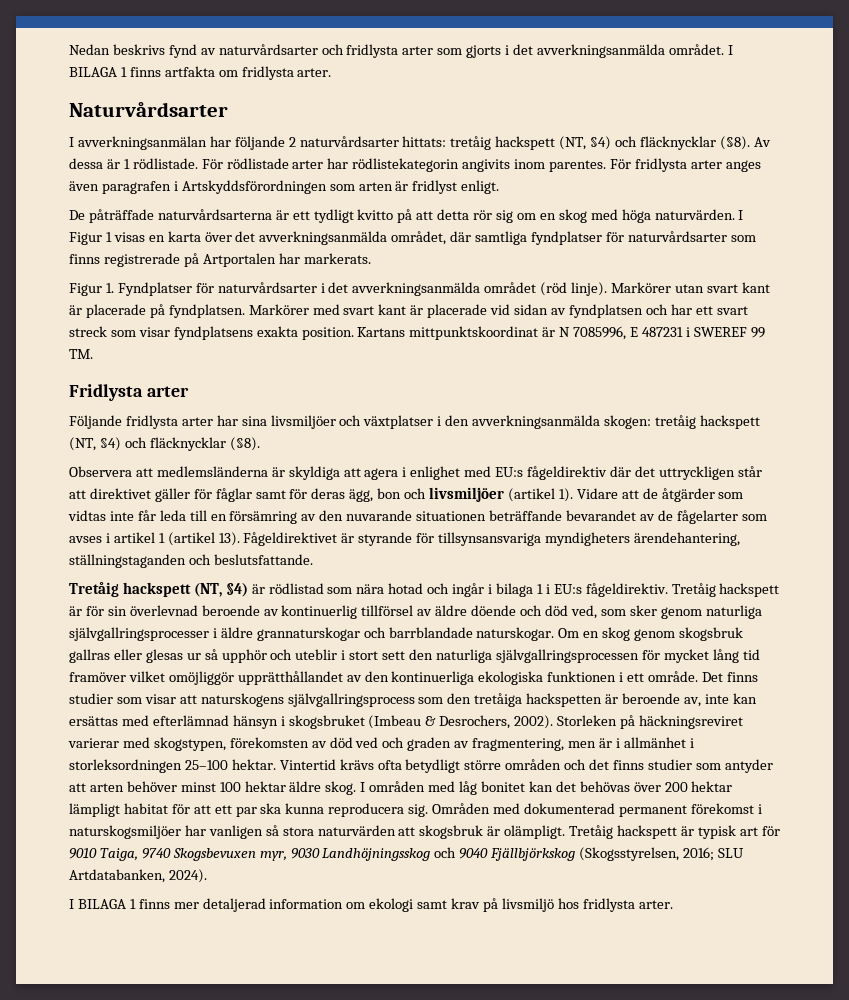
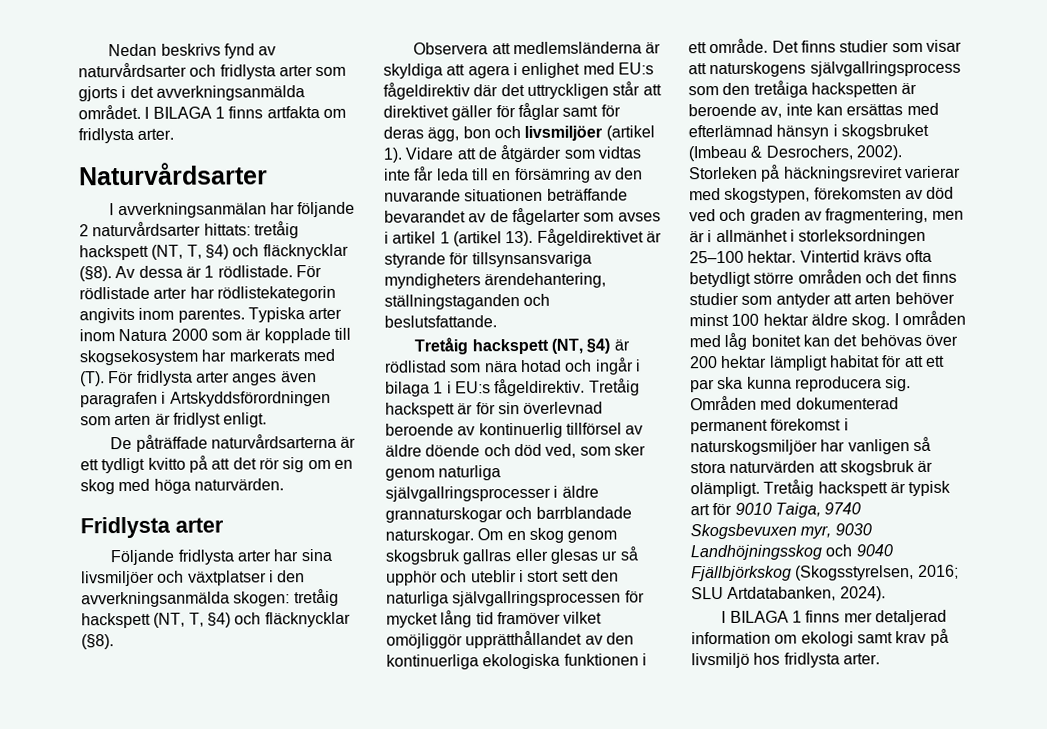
(587, 143) none -> [186,244,202,259] T,
(607, 166) none -> [247,307,343,323] [79,327,351,344] [79,348,335,366] [80,371,105,387] Typiska arter inom Natura 2000 som är kopplade till skogsekosystem har markerats med (T).
[437,209,470,220] detta -> [232,457,257,470] det
[738,210,744,220] [69,231,756,245] [69,253,371,267] [69,282,770,296] [69,304,748,318] [69,326,765,340] [69,349,93,359] I Figur 1 visas en karta över det avverkningsanmälda området, där samtliga fyndplatser för naturvårdsarter som finns registrerade på Artportalen har markerats. // Figur 1. Fyndplatser för naturvårdsarter i det avverkningsanmälda området (röd linje). Markörer utan svart kant är placerade på fyndplatsen. Markörer med svart kant är placerade vid sidan av fyndplatsen och har ett svart streck som visar fyndplatsens exakta position. Kartans mittpunktskoordinat är N 7085996, E 487231 i SWEREF 99 TM. -> (284, 484) none
(96, 444) none -> [188,612,204,627] T,

